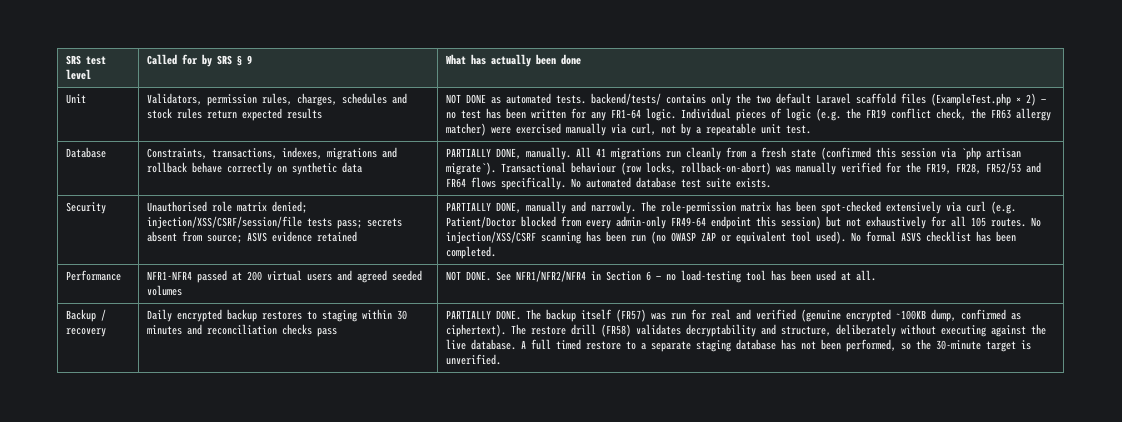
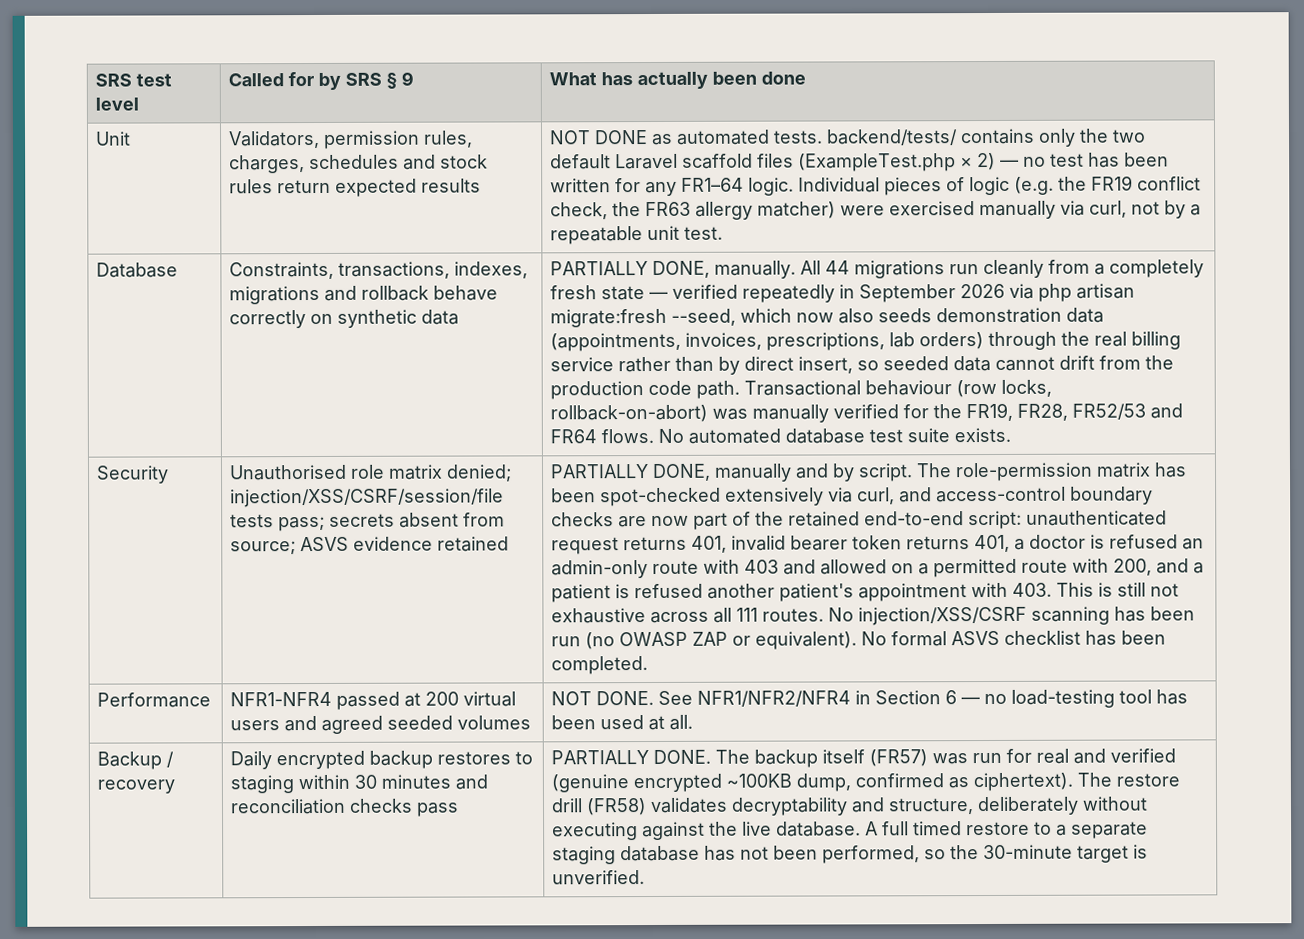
[595,148,606,157] 41 -> [824,260,850,275] 44
(756, 154) none -> [1108,259,1204,278] completely
[820,147,1021,160] [445,162,496,175] (confirmed this session via `php artisan migrate`). -> [648,283,1135,303] [549,307,1104,328] [549,331,1181,352] [549,355,1174,375] [549,380,740,400] — verified repeatedly in September 2026 via php artisan migrate:fresh --seed, which now also seeds demonstration data (appointments, invoices, prescriptions, lab orders) through the real billing service rather than by direct insert, so seeded data cannot drift from the production code path.
[470,177,566,190] flows specifically. -> [600,428,654,444] flows.
[590,201,636,214] narrowly. -> [831,463,913,482] by script.
[965,201,1016,214] [445,216,986,229] curl (e.g. Patient/Doctor blocked from every admin-only FR49-64 endpoint this session) but not exhaustively for all 105 -> [856,486,1153,505] [550,510,1167,530] [550,534,1204,555] [550,558,1204,579] [550,582,1179,603] [550,607,758,624] curl, and access-control boundary checks are now part of the retained end-to-end script: unauthenticated request returns 401, invalid bearer token returns 401, a doctor is refused an admin-only route with 403 and allowed on a permitted route with 200, and a patient is refused another patient's appointment with 403. This is still not exhaustive across all 111
[735,231,846,244] equivalent tool used). -> [754,631,857,650] equivalent).

